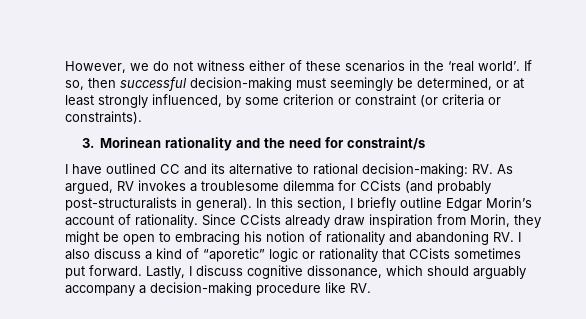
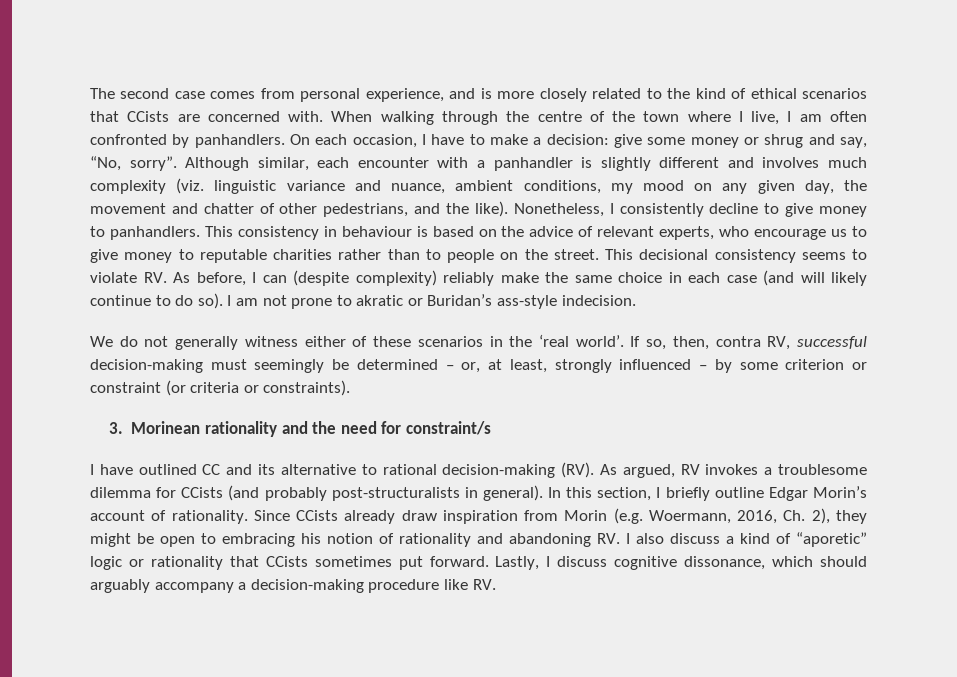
[65,61,149,73] However, we -> [90,88,867,102] [90,111,868,125] [90,134,868,148] [90,156,867,171] [90,178,867,194] [90,201,868,217] [90,226,867,240] [90,249,867,263] [90,270,867,286] [90,293,636,309] [90,336,113,347] The second case comes from personal experience, and is more closely related to the kind of ethical scenarios that CCists are concerned with. When walking through the centre of the town where I live, I am often confronted by panhandlers. On each occasion, I have to make a decision: give some money or shrug and say, “No, sorry”. Although similar, each encounter with a panhandler is slightly different and involves much complexity (viz. linguistic variance and nuance, ambient conditions, my mood on any given day, the movement and chatter of other pedestrians, and the like). Nonetheless, I consistently decline to give money to panhandlers. This consistency in behaviour is based on the advice of relevant experts, who encourage us to give money to reputable charities rather than to people on the street. This decisional consistency seems to violate RV. As before, I can (despite complexity) reliably make the same choice in each case (and will likely continue to do so). I am not prone to akratic or Buridan’s ass-style indecision. // We
(193, 66) none -> [175,336,239,350] generally
[88,78,116,88] then -> [672,336,791,350] then, contra RV,
[417,77,524,90] [65,94,222,108] determined, or at least strongly influenced, -> [356,359,708,373] determined – or, at least, strongly influenced –
[362,163,493,177] decision-making: RV. -> [442,462,595,478] decision-making (RV).
[470,214,510,227] Morin, -> [564,508,830,524] Morin (e.g. Woermann, 2016, Ch. 2),

